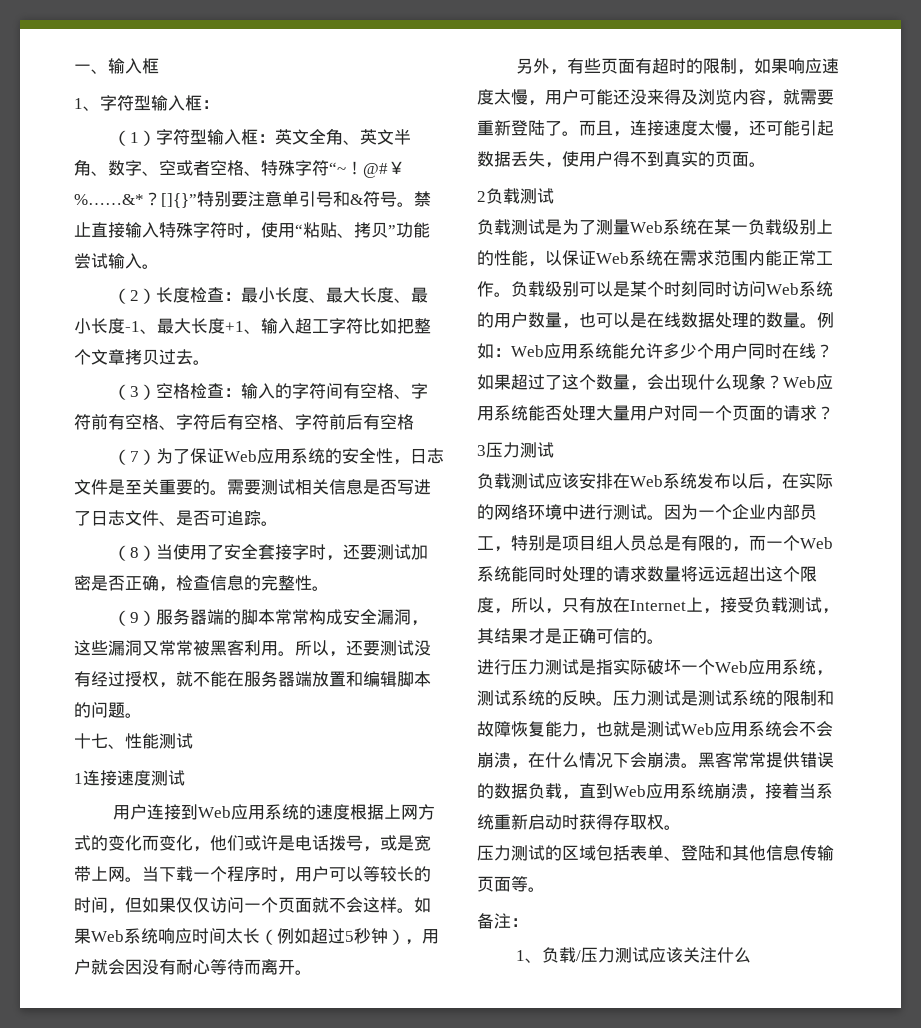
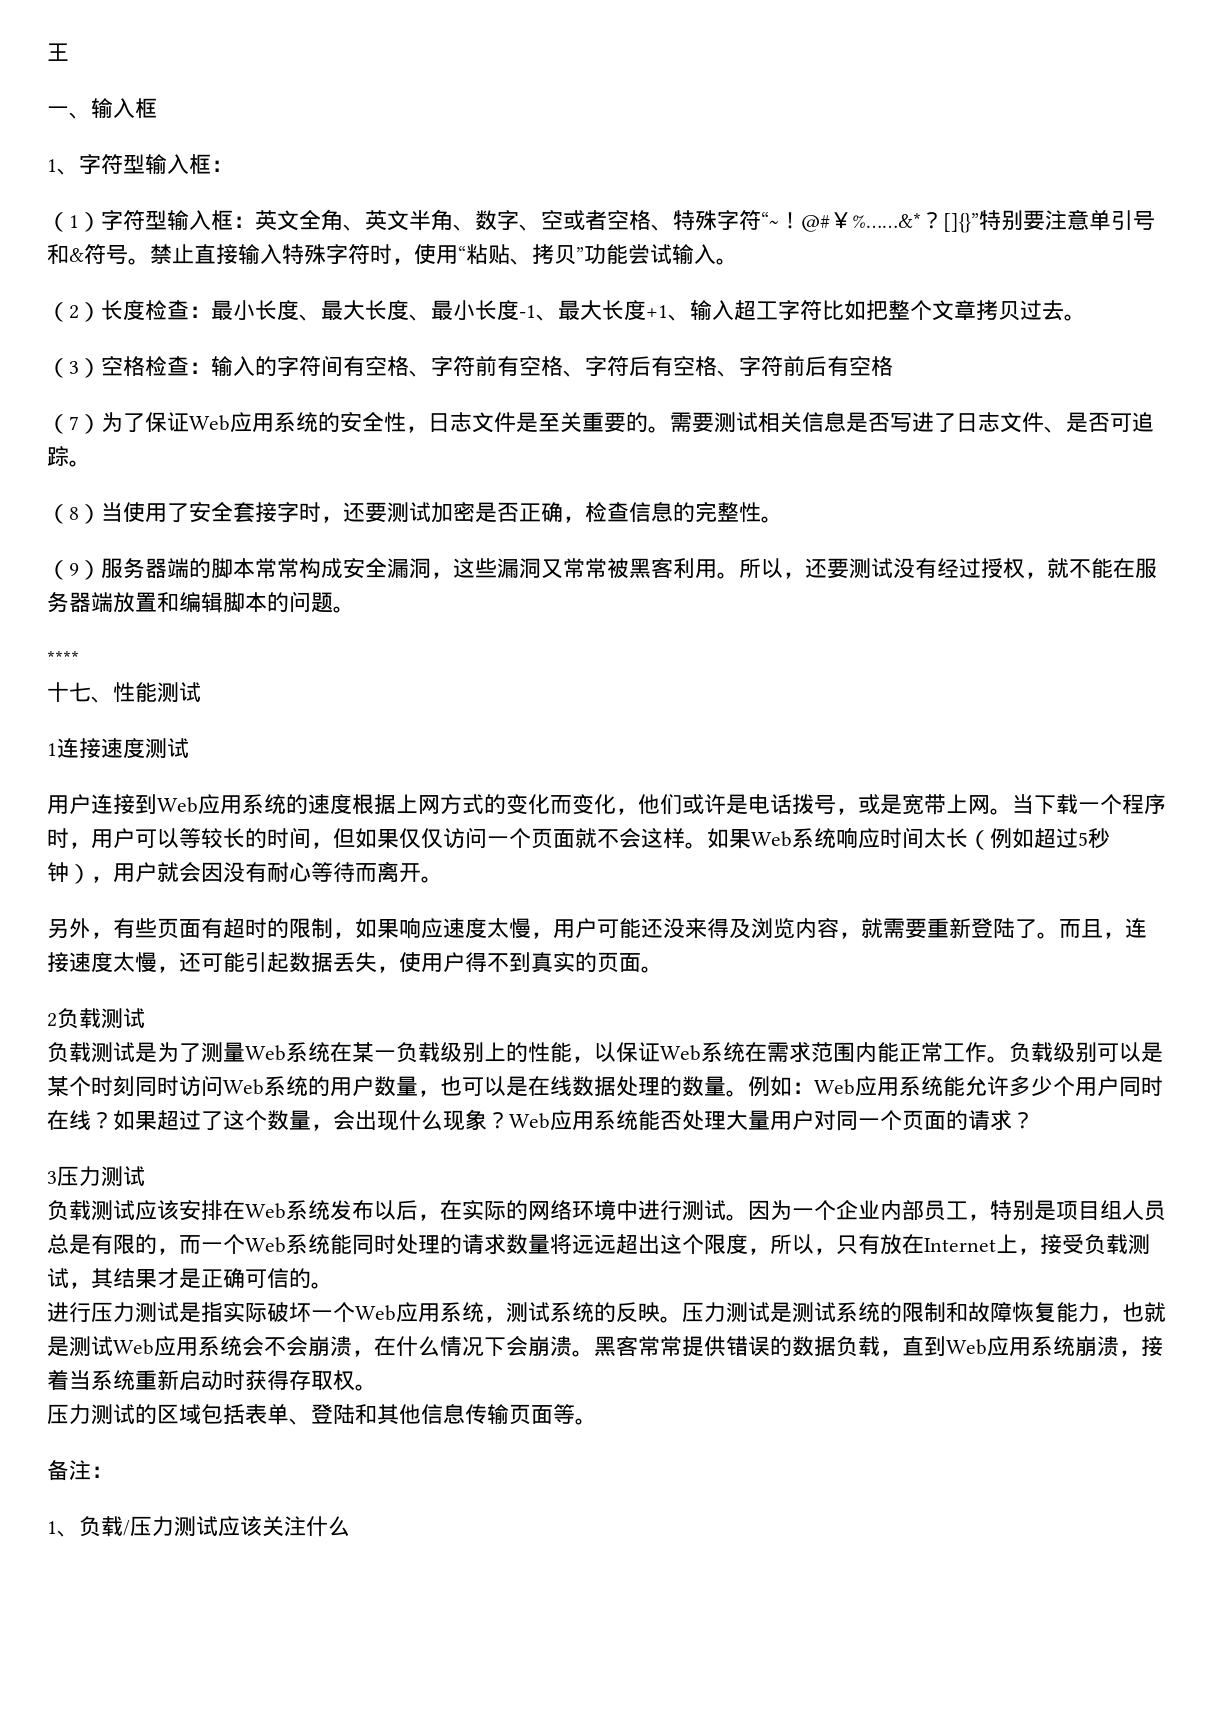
(74, 68) none -> [47,43,69,61] 王 //
(142, 715) none -> [47,651,79,666] // ****

